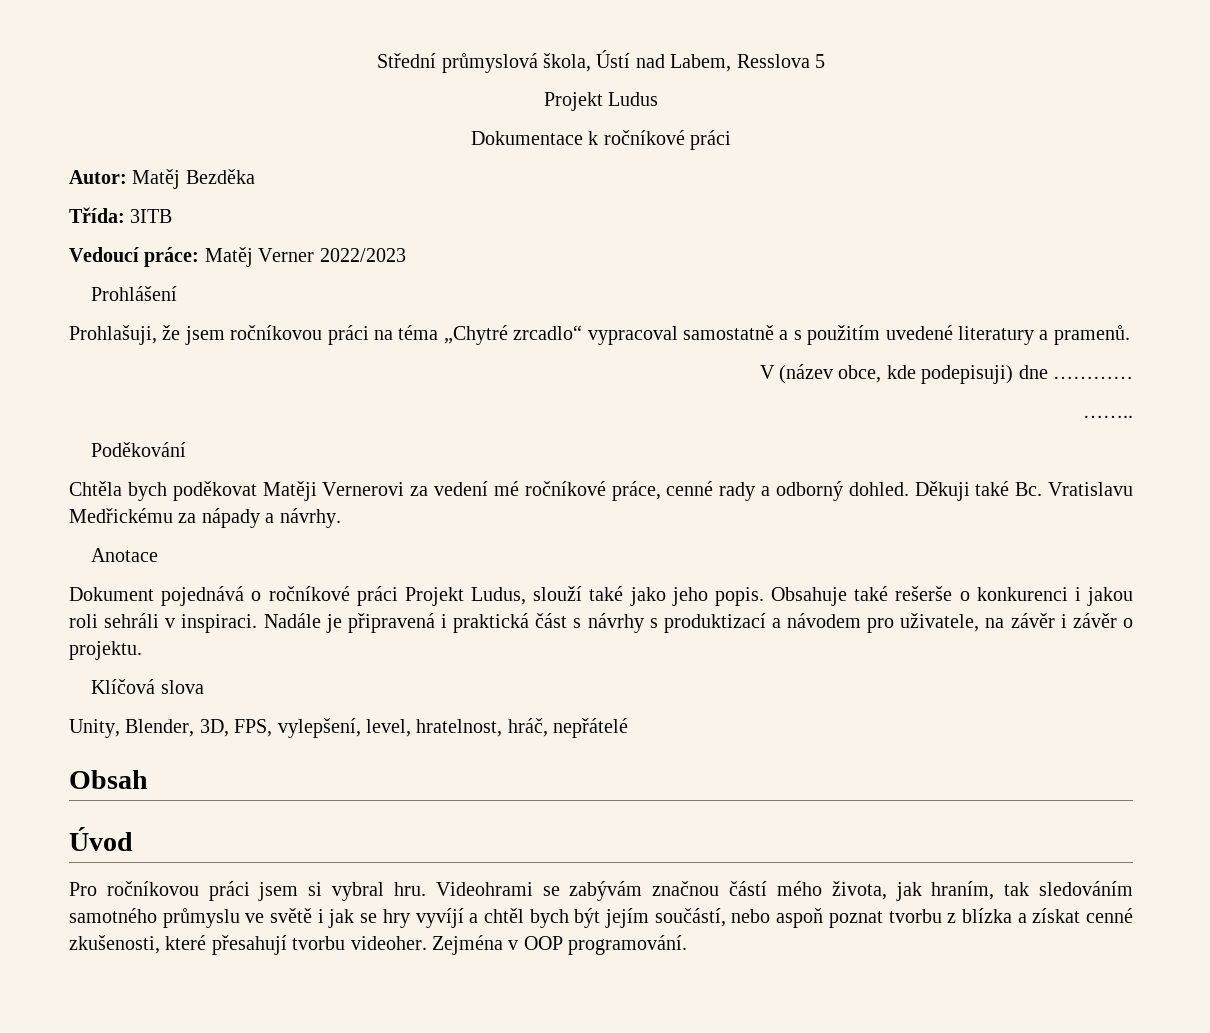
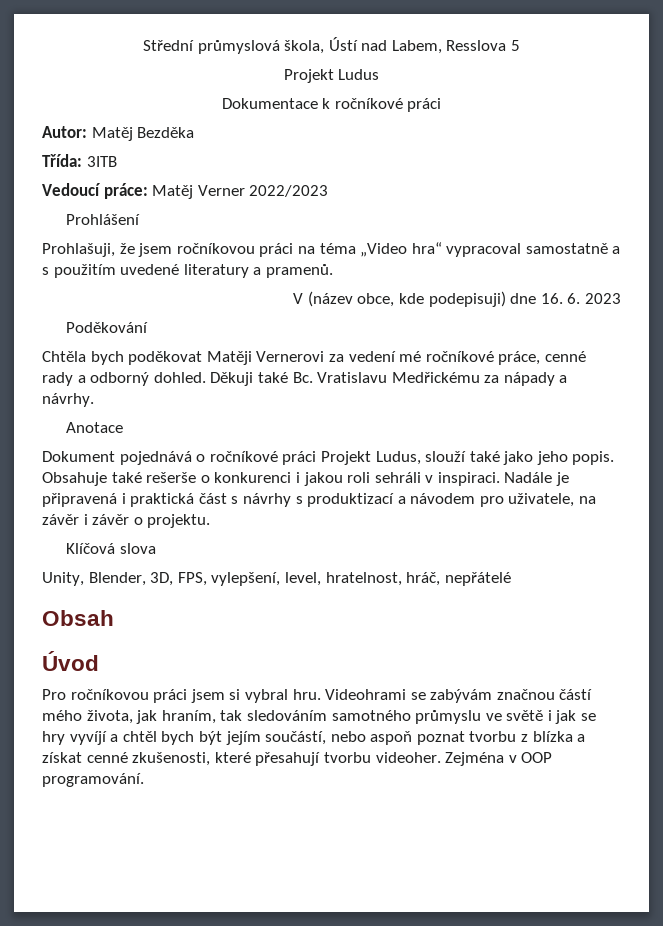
[443,325,583,345] „Chytré zrcadlo“ -> [360,242,442,257] „Video hra“
[1053,376,1133,379] [1083,415,1133,418] ………… // …….. -> [540,293,621,304] 16. 6. 2023

